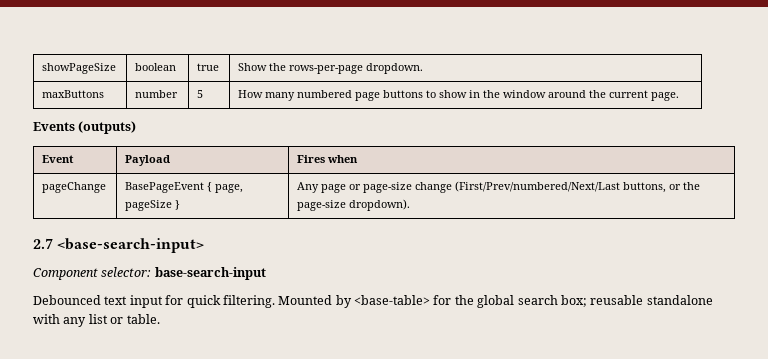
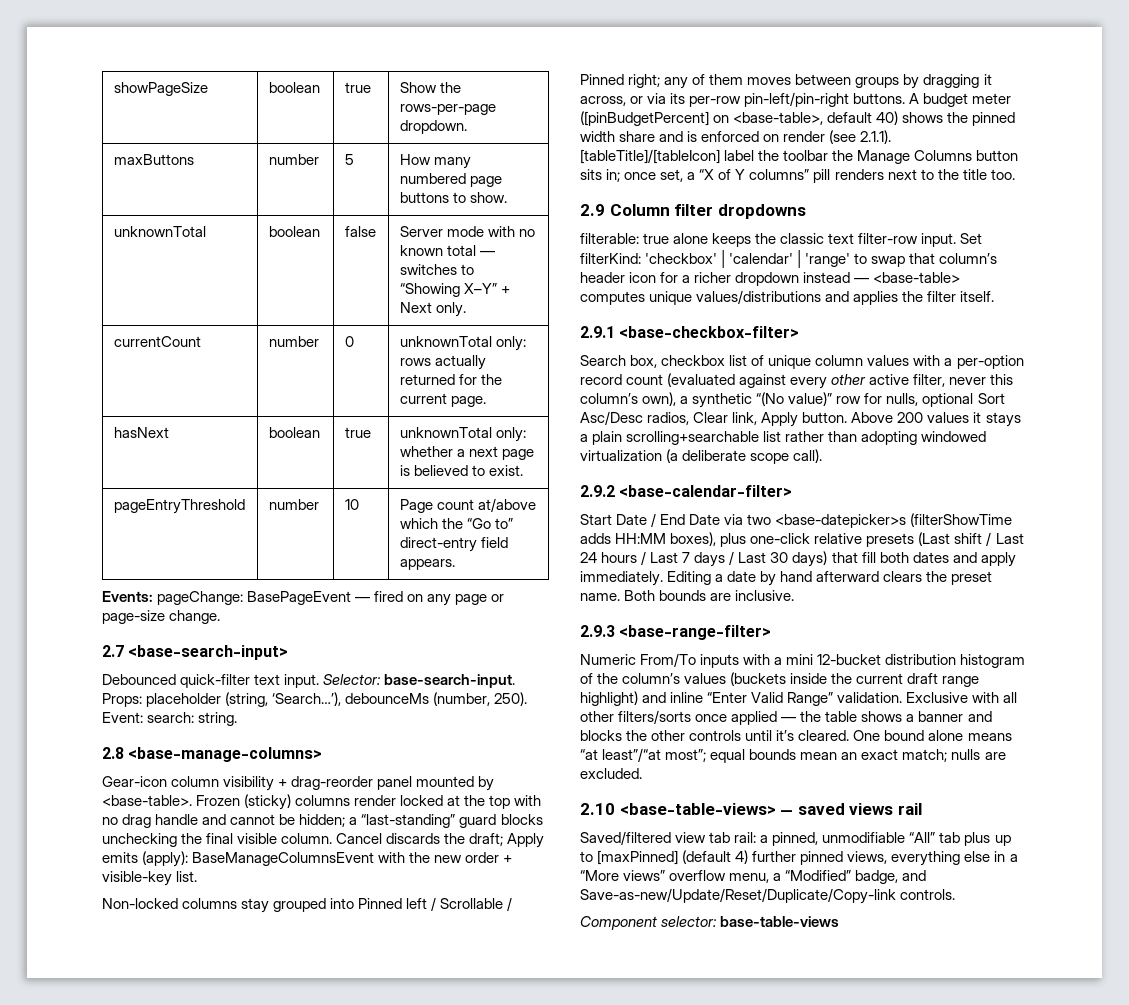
[439,90,680,101] [33,121,137,134] [42,155,75,163] [125,155,171,166] [297,155,359,163] [42,182,107,193] [125,182,244,193] [125,200,181,211] [297,181,701,193] [297,199,411,211] [33,238,205,253] [33,267,266,280] [33,295,713,308] [33,314,160,327] show in the window around the current page. // Events (outputs) // Event | Payload | Fires when // pageChange | BasePageEvent { page, pageSize } | Any page or page-size change (First/Prev/numbered/Next/Last buttons, or the page-size dropdown). // 2.7 <base-search-input> // Component selector: base-search-input // Debounced text input for quick filtering. Mounted by <base-table> for the global search box; reusable standalone with any list or table. -> [469,192,507,203] [113,226,206,237] [268,226,320,237] [344,226,376,237] [399,226,535,237] [399,245,495,256] [399,264,474,275] [399,283,510,297] [399,302,466,317] [113,336,201,347] [268,336,319,347] [344,336,354,347] [399,336,526,351] [399,355,486,370] [399,374,502,385] [399,393,486,407] [113,427,169,438] [268,427,320,438] [344,427,371,438] [399,427,526,442] [399,446,534,460] [399,465,523,476] [113,499,245,514] [268,499,319,510] [344,499,359,510] [399,498,536,513] [399,518,513,529] [399,537,508,552] [399,559,455,570] [102,591,505,606] [102,610,221,624] [102,645,289,660] [102,674,516,688] [102,692,528,707] [102,712,238,726] [102,747,323,762] [102,776,495,791] [102,794,542,810] [102,814,543,828] [102,833,545,848] [102,851,513,867] [102,871,198,886] [102,897,513,913] [580,74,992,89] [580,92,1012,107] [580,111,1016,126] [580,130,892,144] [580,149,1019,164] [580,169,1015,183] [580,204,806,219] [580,233,983,247] [580,250,998,268] [580,272,961,286] [580,290,995,305] [580,326,800,338] [580,355,1024,369] [580,373,1014,389] [580,392,1005,408] [580,411,1021,427] [580,431,987,445] [580,449,823,464] [580,485,793,497] [580,513,1013,528] [580,532,1024,547] [580,551,1016,567] [580,571,993,586] [580,590,795,601] [580,625,772,640] [580,653,1026,668] [580,672,980,687] [580,691,1018,706] [580,710,992,725] [580,730,1012,741] [580,748,1006,763] [580,768,642,779] [580,803,922,815] [580,831,1011,846] [580,850,1018,866] [580,870,927,884] [580,888,956,904] [580,916,840,930] show. // unknownTotal | boolean | false | Server mode with no known total — switches to “Showing X–Y” + Next only. // currentCount | number | 0 | unknownTotal only: rows actually returned for the current page. // hasNext | boolean | true | unknownTotal only: whether a next page is believed to exist. // pageEntryThreshold | number | 10 | Page count at/above which the “Go to” direct-entry field appears. // Events: pageChange: BasePageEvent — fired on any page or page-size change. // 2.7 <base-search-input> // Debounced quick-filter text input. Selector: base-search-input. Props: placeholder (string, ‘Search…’), debounceMs (number, 250). Event: search: string. // 2.8 <base-manage-columns> // Gear-icon column visibility + drag-reorder panel mounted by <base-table>. Frozen (sticky) columns render locked at the top with no drag handle and cannot be hidden; a “last-standing” guard blocks unchecking the final visible column. Cancel discards the draft; Apply emits (apply): BaseManageColumnsEvent with the new order + visible-key list. // Non-locked columns stay grouped into Pinned left / Scrollable / Pinned right; any of them moves between groups by dragging it across, or via its per-row pin-left/pin-right buttons. A budget meter ([pinBudgetPercent] on <base-table>, default 40) shows the pinned width share and is enforced on render (see 2.1.1). [tableTitle]/[tableIcon] label the toolbar the Manage Columns button sits in; once set, a “X of Y columns” pill renders next to the title too. // 2.9 Column filter dropdowns // filterable: true alone keeps the classic text filter-row input. Set filterKind: 'checkbox' | 'calendar' | 'range' to swap that column’s header icon for a richer dropdown instead — <base-table> computes unique values/distributions and applies the filter itself. // 2.9.1 <base-checkbox-filter> // Search box, checkbox list of unique column values with a per-option record count (evaluated against every other active filter, never this column’s own), a synthetic “(No value)” row for nulls, optional Sort Asc/Desc radios, Clear link, Apply button. Above 200 values it stays a plain scrolling+searchable list rather than adopting windowed virtualization (a deliberate scope call). // 2.9.2 <base-calendar-filter> // Start Date / End Date via two <base-datepicker>s (filterShowTime adds HH:MM boxes), plus one-click relative presets (Last shift / Last 24 hours / Last 7 days / Last 30 days) that fill both dates and apply immediately. Editing a date by hand afterward clears the preset name. Both bounds are inclusive. // 2.9.3 <base-range-filter> // Numeric From/To inputs with a mini 12-bucket distribution histogram of the column’s values (buckets inside the current draft range highlight) and inline “Enter Valid Range” validation. Exclusive with all other filters/sorts once applied — the table shows a banner and blocks the other controls until it’s cleared. One bound alone means “at least”/“at most”; equal bounds mean an exact match; nulls are excluded. // 2.10 <base-table-views> — saved views rail // Saved/filtered view tab rail: a pinned, unmodifiable “All” tab plus up to [maxPinned] (default 4) further pinned views, everything else in a “More views” overflow menu, a “Modified” badge, and Save-as-new/Update/Reset/Duplicate/Copy-link controls. // Component selector: base-table-views

